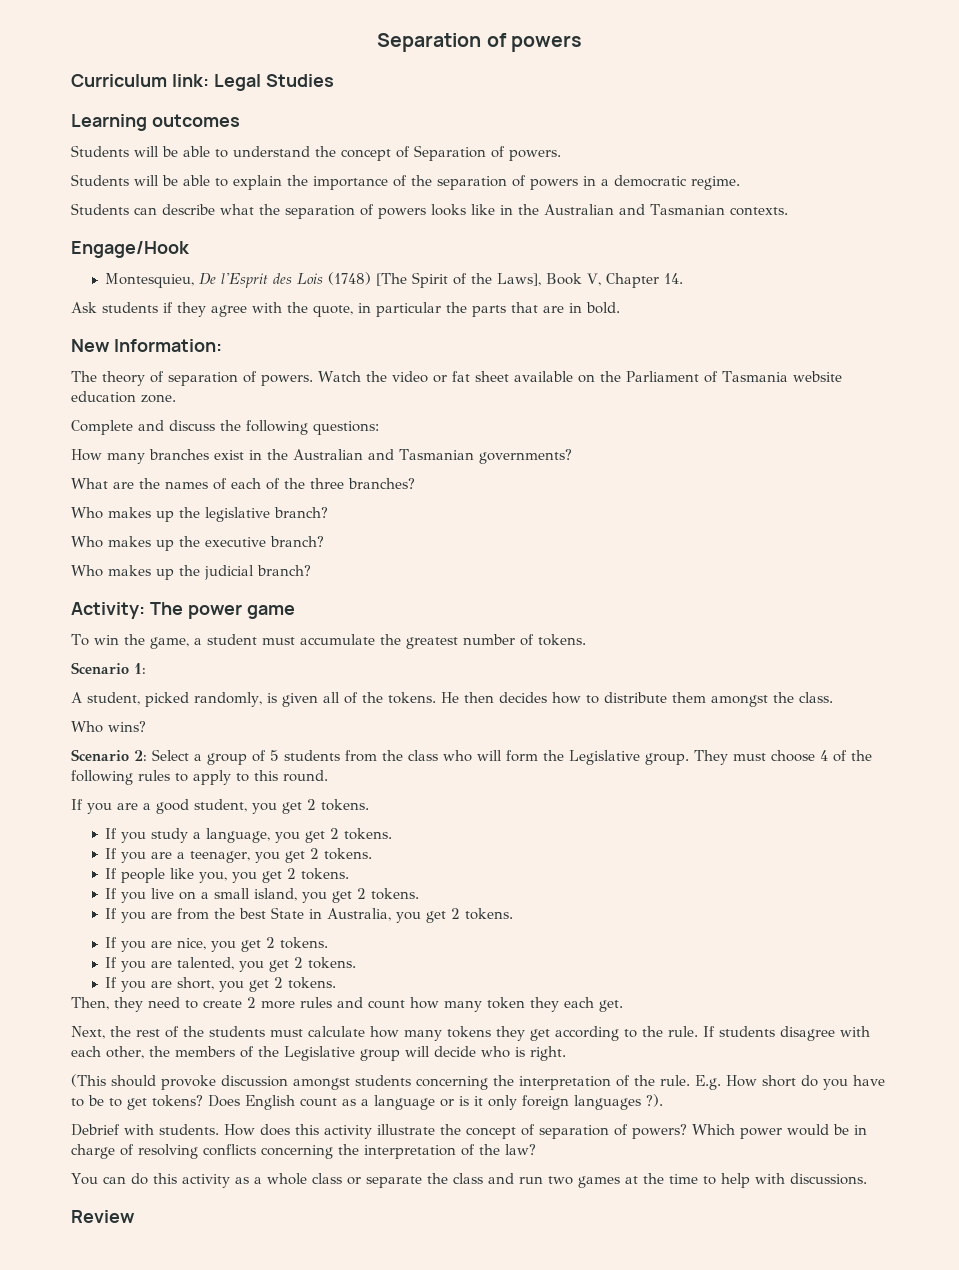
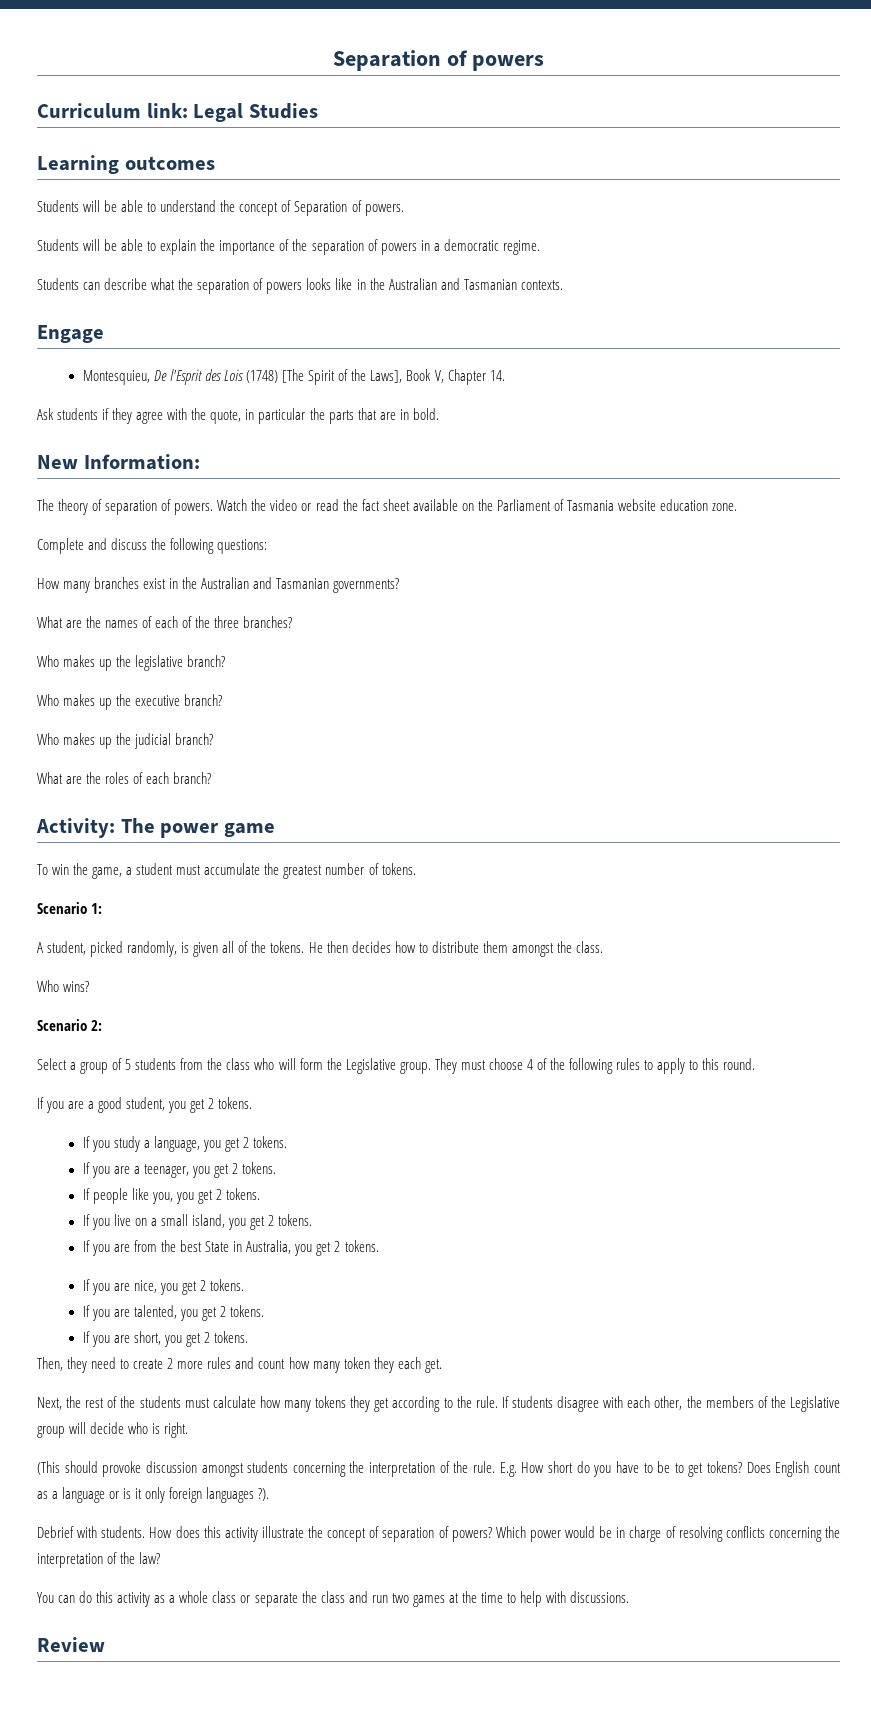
[71,241,190,258] Engage/Hook -> [37,325,104,343] Engage
[451,371,470,382] fat -> [315,499,380,511] read the fact
(311, 570) none -> [37,772,212,784] // What are the roles of each branch?
(147, 755) none -> (103, 1025) //

